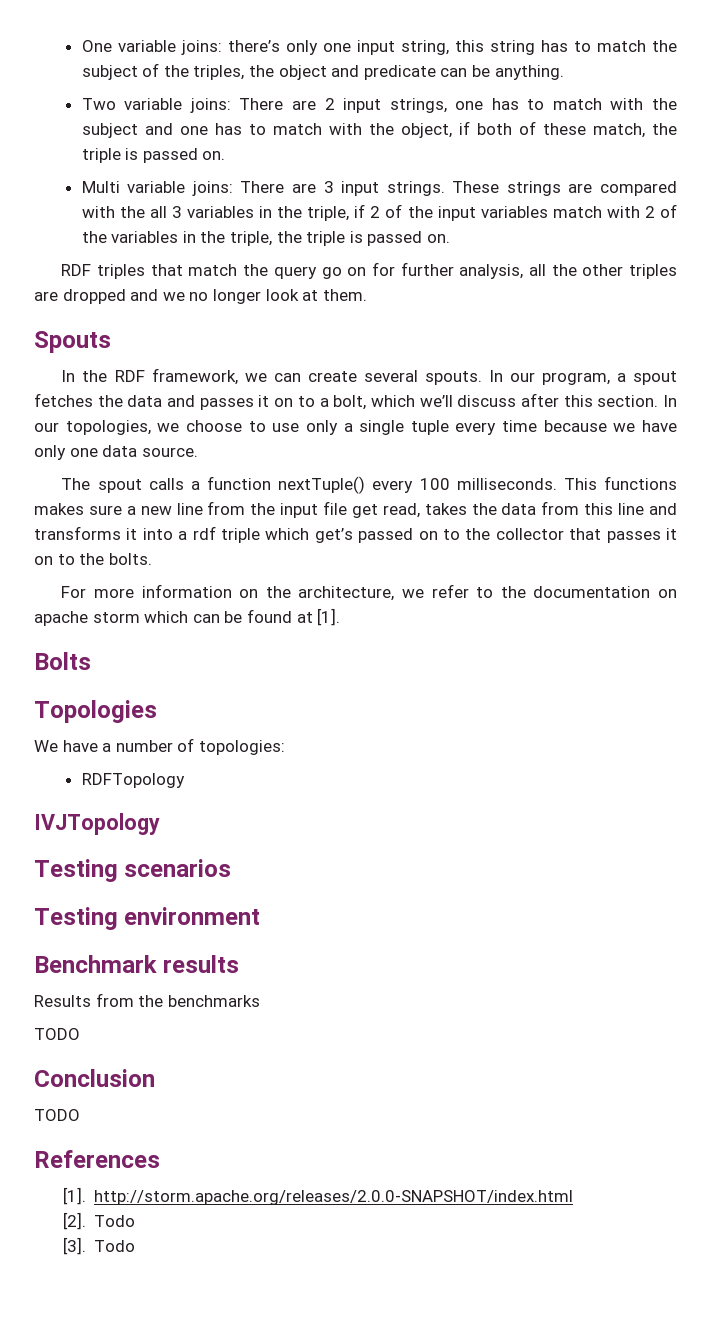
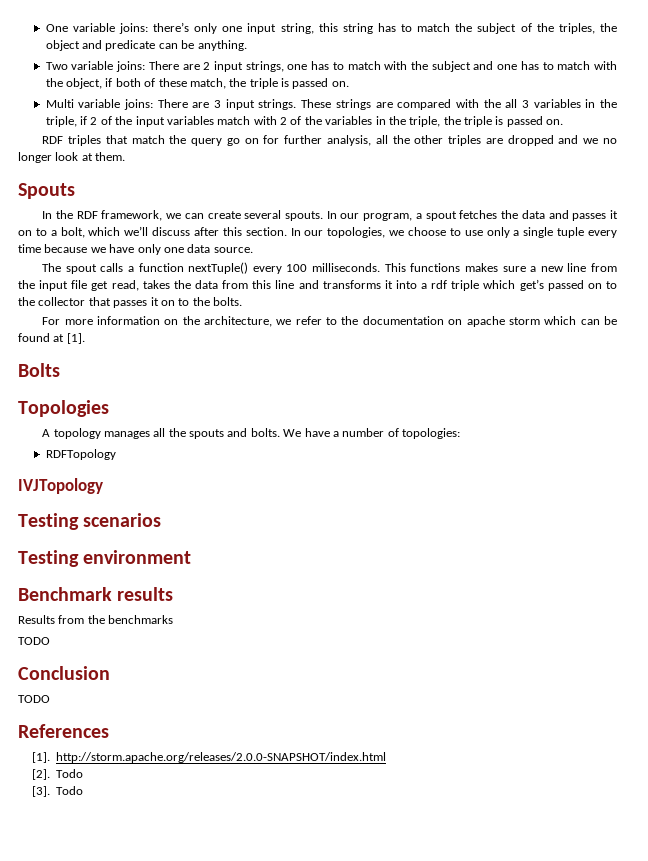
(157, 711) none -> [42,428,280,439] A topology manages all the spouts and bolts.

